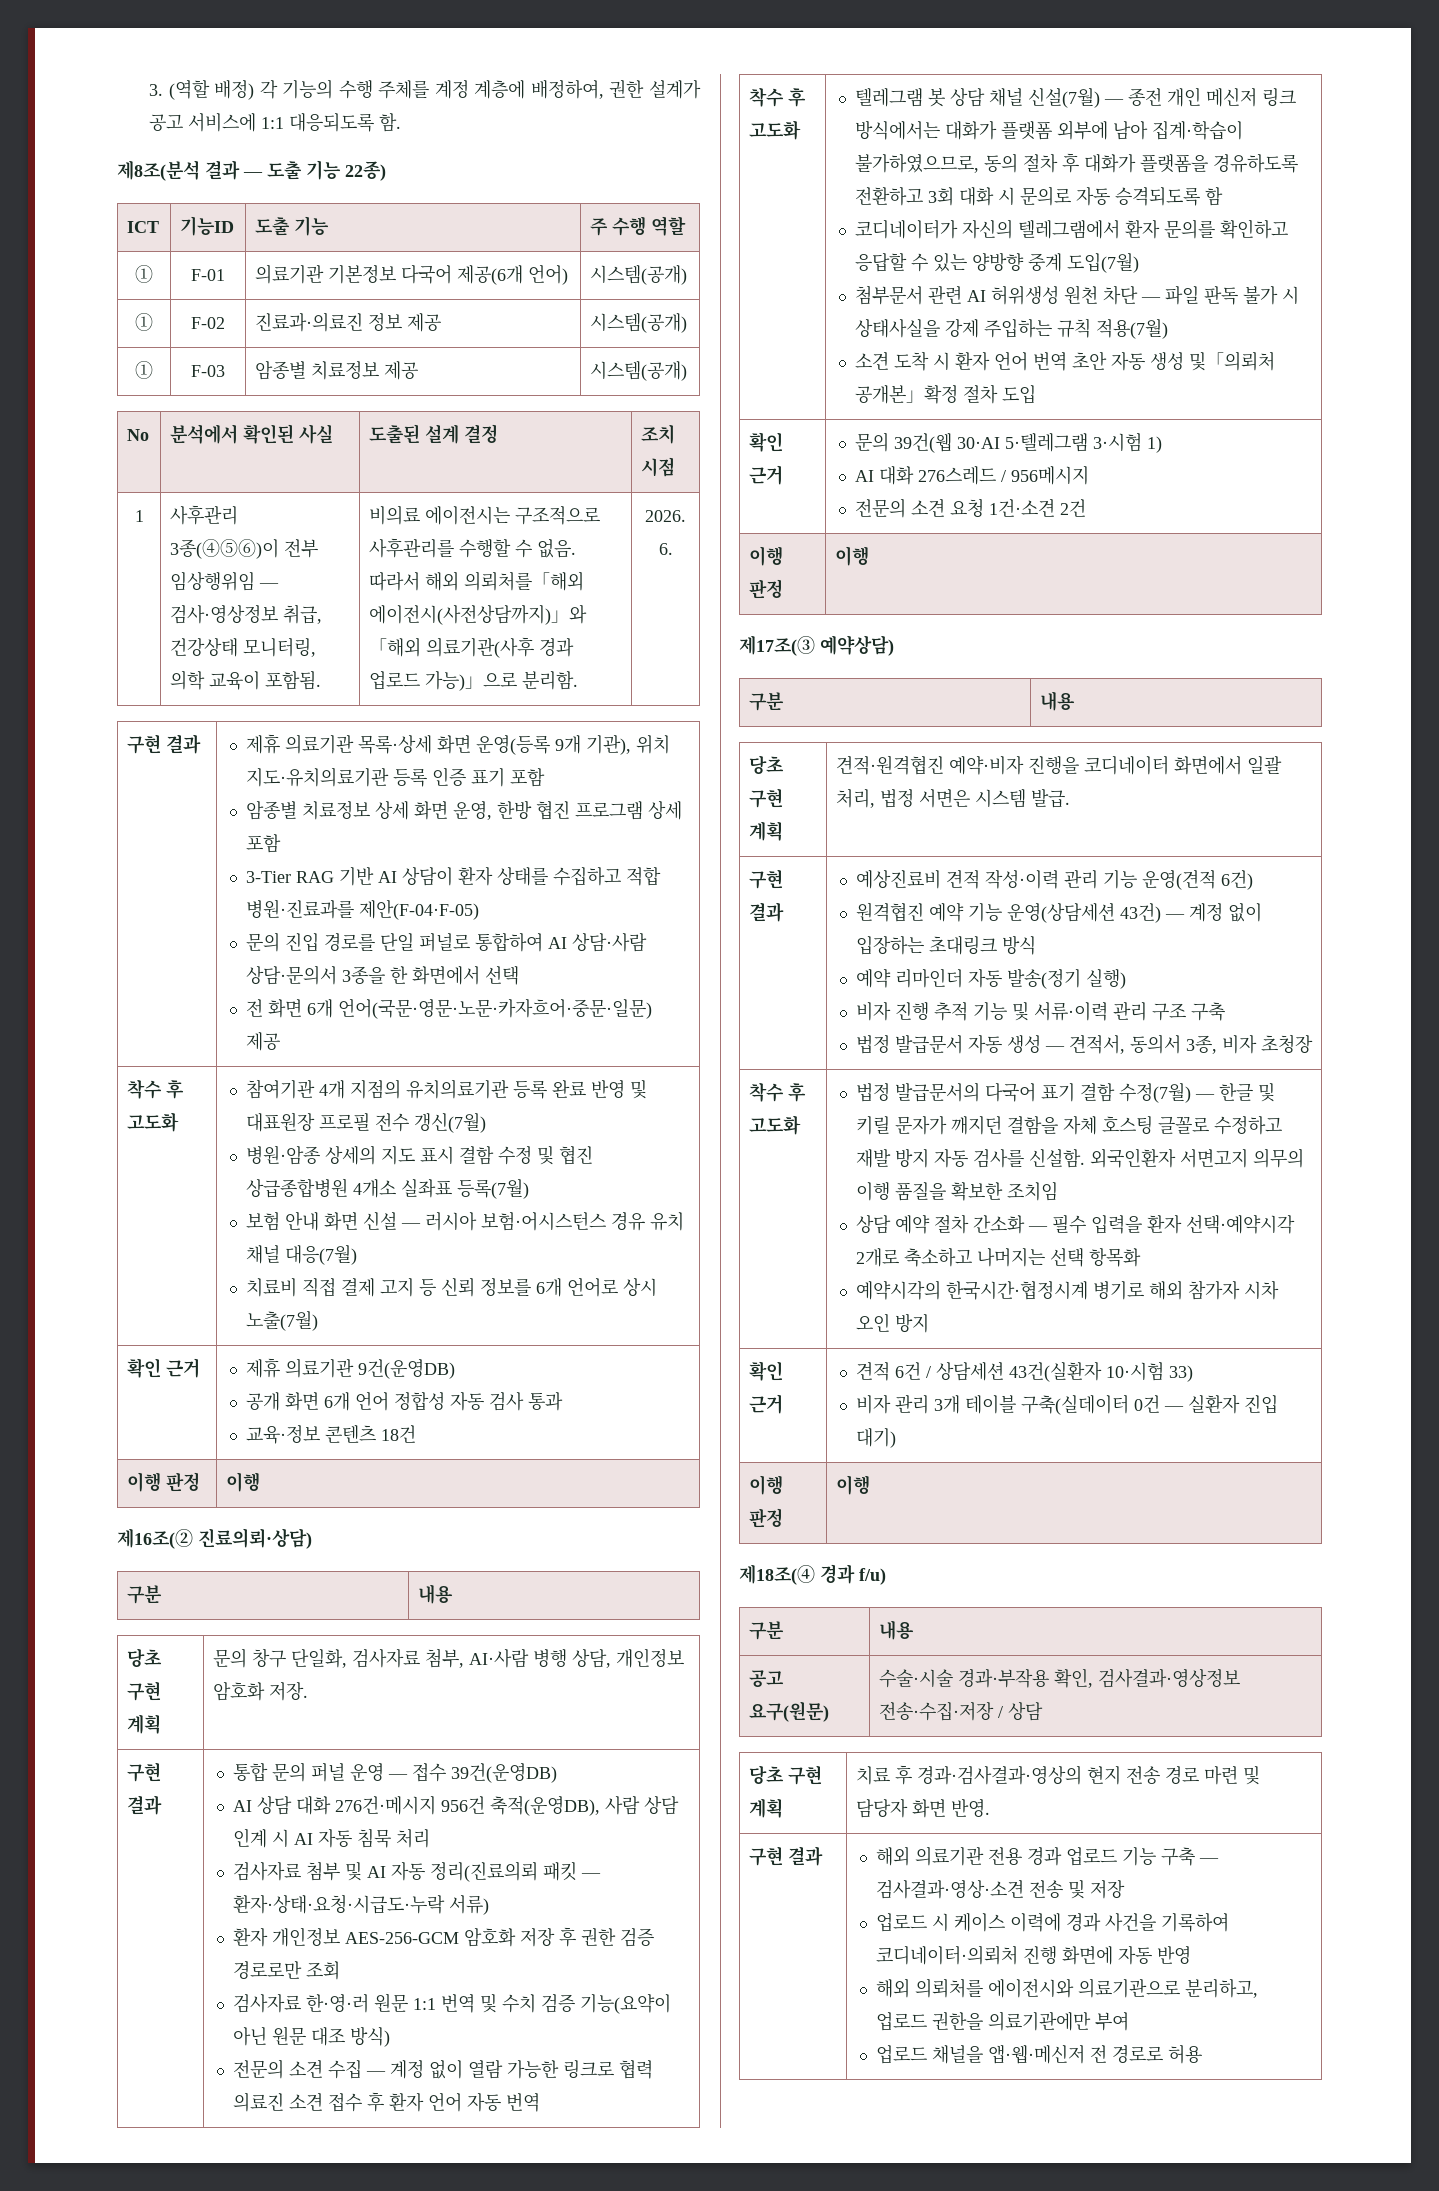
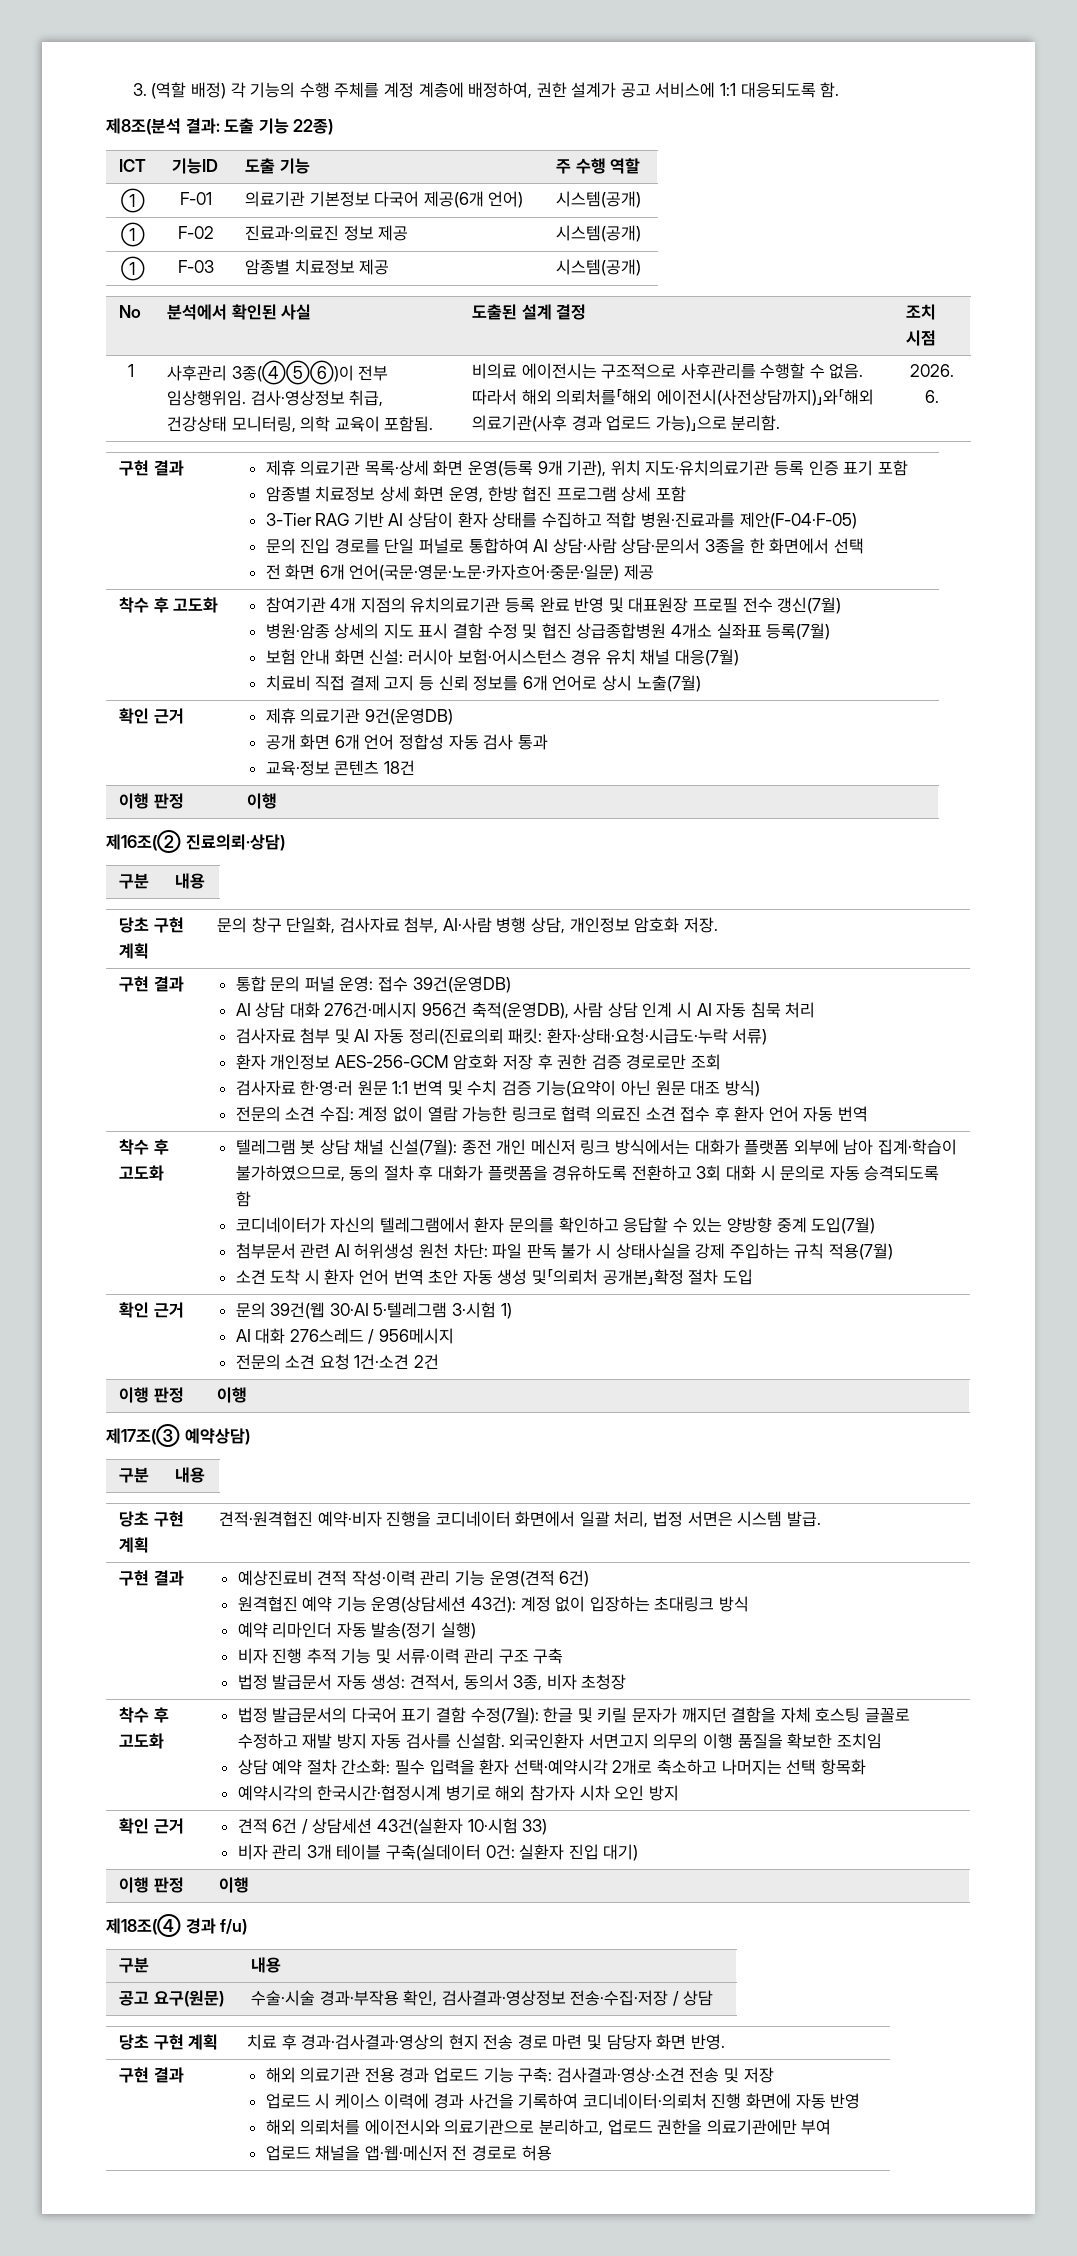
[205,160,263,180] 결과 — -> [185,118,220,134] 결과:
[170,572,280,591] 임상행위임 — -> [166,390,246,406] 임상행위임.
[362,1212,421,1230] 신설 — -> [369,649,404,665] 신설:
[349,1763,408,1781] 운영 — -> [339,976,374,992] 운영:
[542,1862,601,1881] 패킷 — -> [508,1028,543,1044] 패킷:
[327,2060,386,2079] 수집 — -> [319,1106,354,1122] 수집:
[1027,88,1124,108] 신설(7월) — -> [388,1139,457,1156] 신설(7월):
[1102,285,1161,305] 차단 — -> [453,1243,488,1259] 차단:
[1119,903,1185,923] 43건) — -> [470,1596,516,1613] 43건):
[1006,1035,1065,1053] 생성 — -> [371,1674,406,1690] 생성:
[1118,1083,1215,1103] 수정(7월) — -> [470,1707,539,1724] 수정(7월):
[972,1215,1048,1234] 간소화 — -> [341,1759,391,1775] 간소화:
[1133,1395,1184,1413] 0건 — -> [485,1844,515,1860] 0건:
[1160,1847,1219,1866] 구축 — -> [518,2067,553,2083] 구축:

